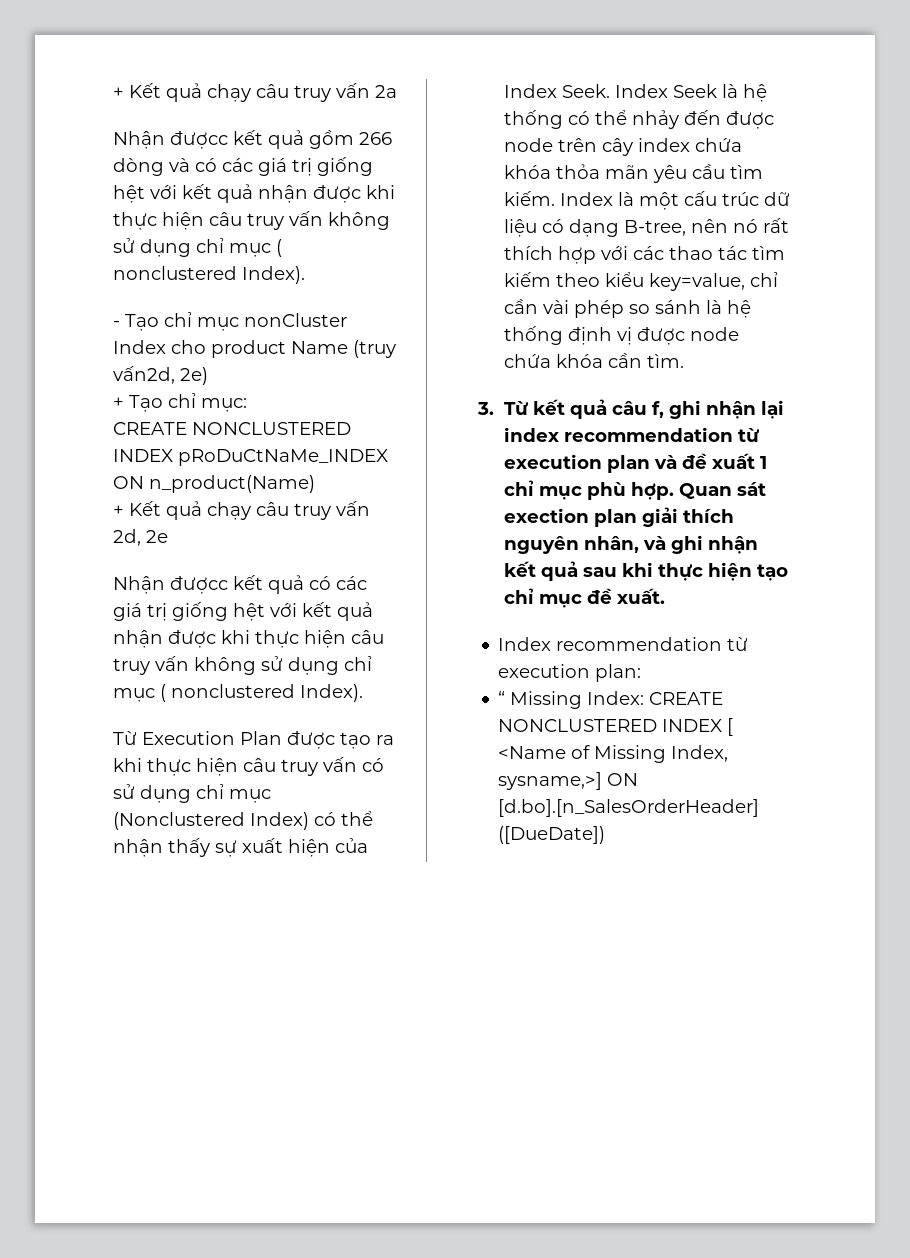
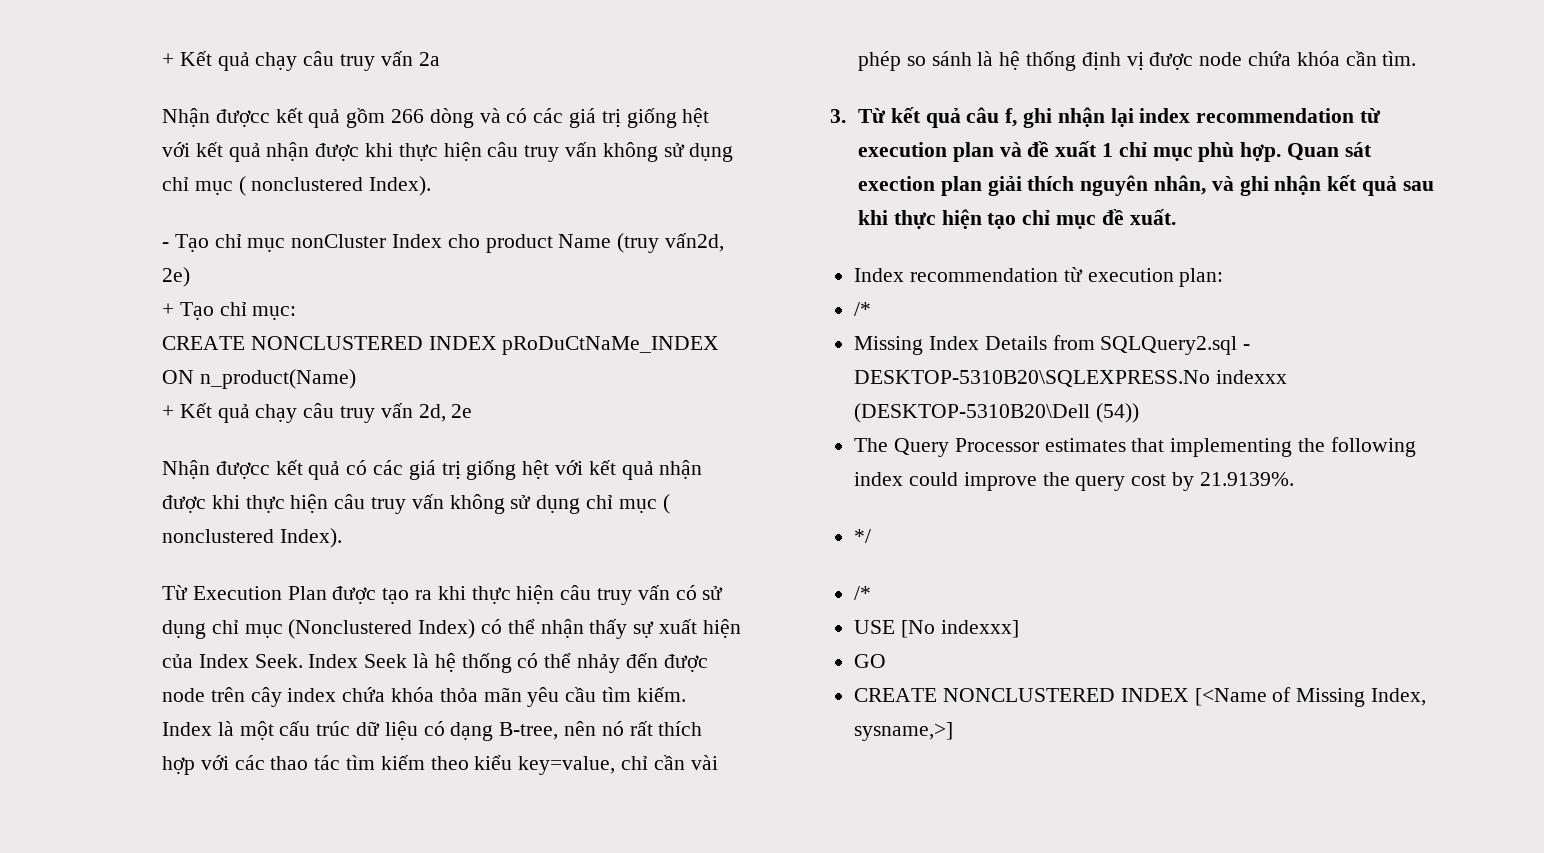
[498,691,724,709] [498,718,734,736] [498,746,567,759] “ Missing Index: CREATE NONCLUSTERED INDEX [ <Name -> [854,302,872,316] [854,335,1251,355] [854,370,1287,387] [854,403,1139,423] [854,437,1416,457] [854,472,1294,491] [854,529,872,543] [854,586,872,600] [854,620,1019,638] [854,654,887,668] [854,688,1267,706] /* // Missing Index Details from SQLQuery2.sql - DESKTOP-5310B20\SQLEXPRESS.No indexxx (DESKTOP-5310B20\Dell (54)) // The Query Processor estimates that implementing the following index could improve the query cost by 21.9139%. // */ // /* // USE [No indexxx] // GO // CREATE NONCLUSTERED INDEX [<Name
[607,773,639,786] [498,799,760,817] [498,826,606,844] ON [d.bo].[n_SalesOrderHeader] ([DueDate]) -> (954, 731) none

